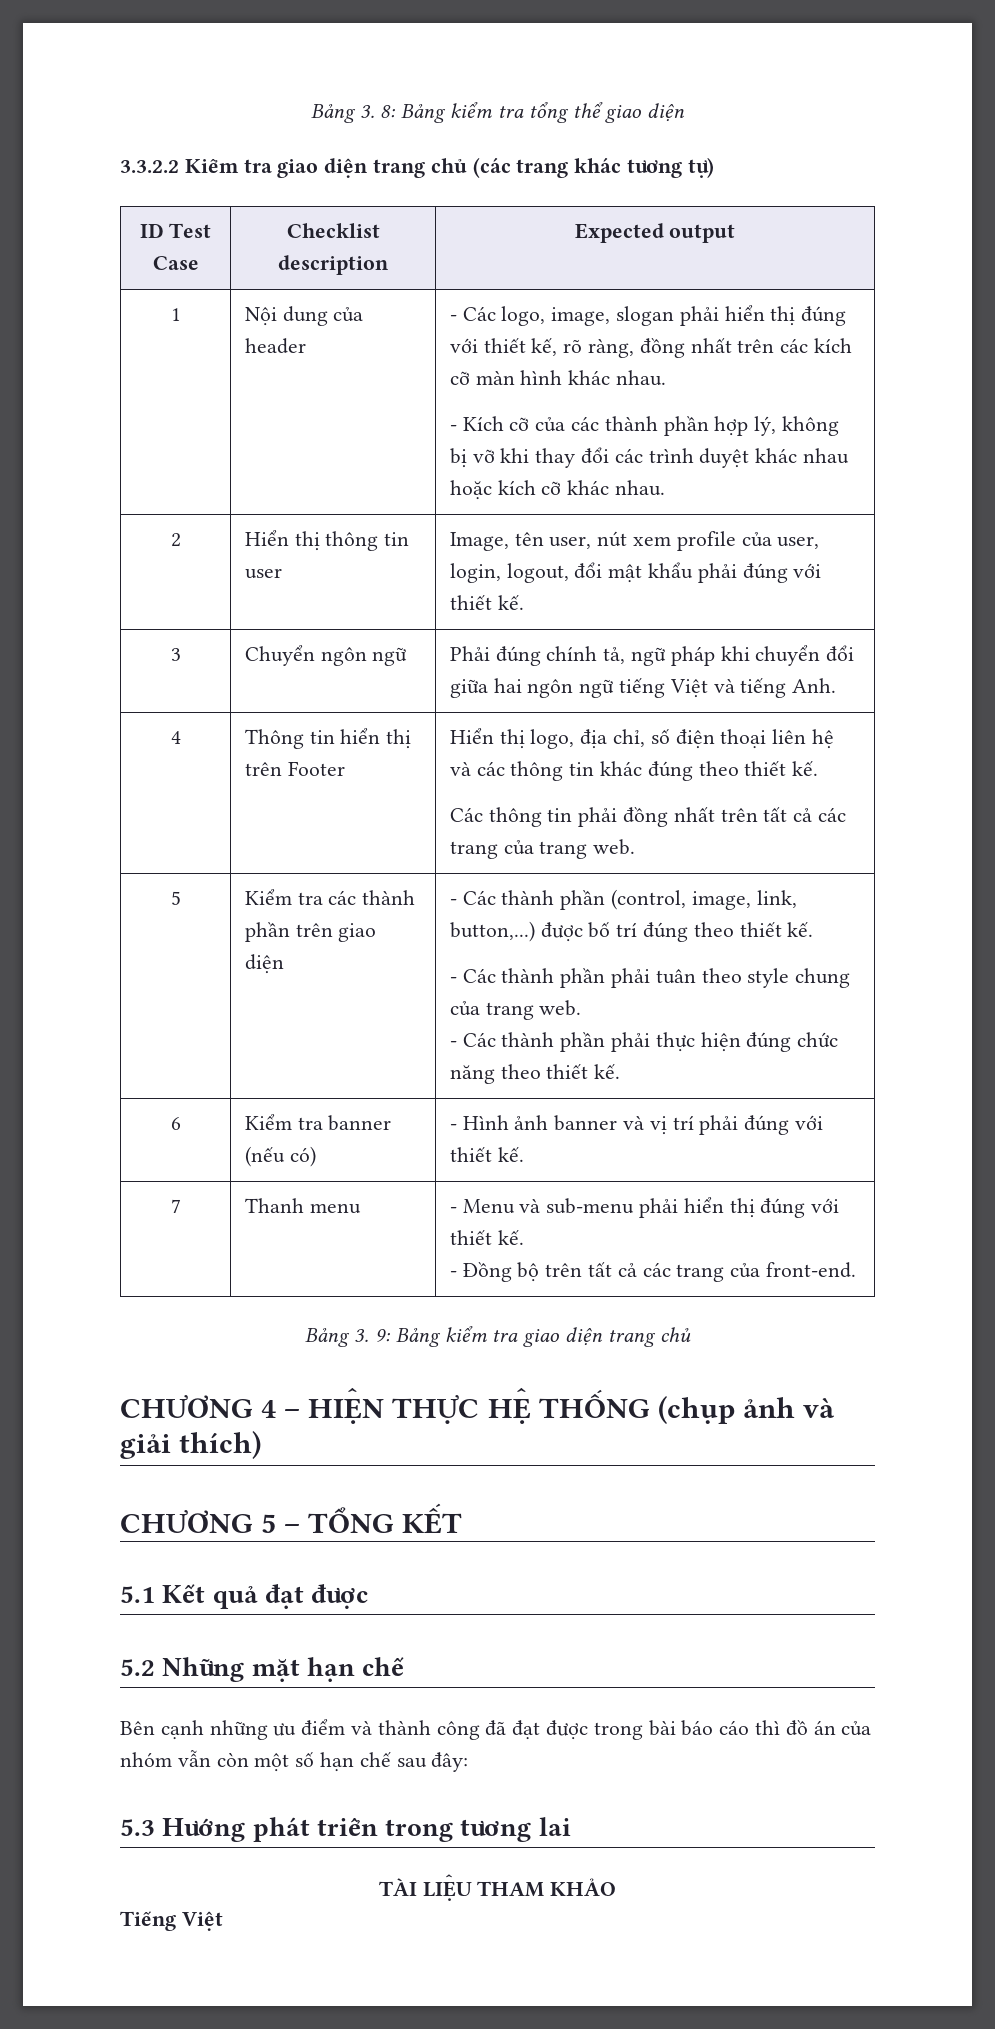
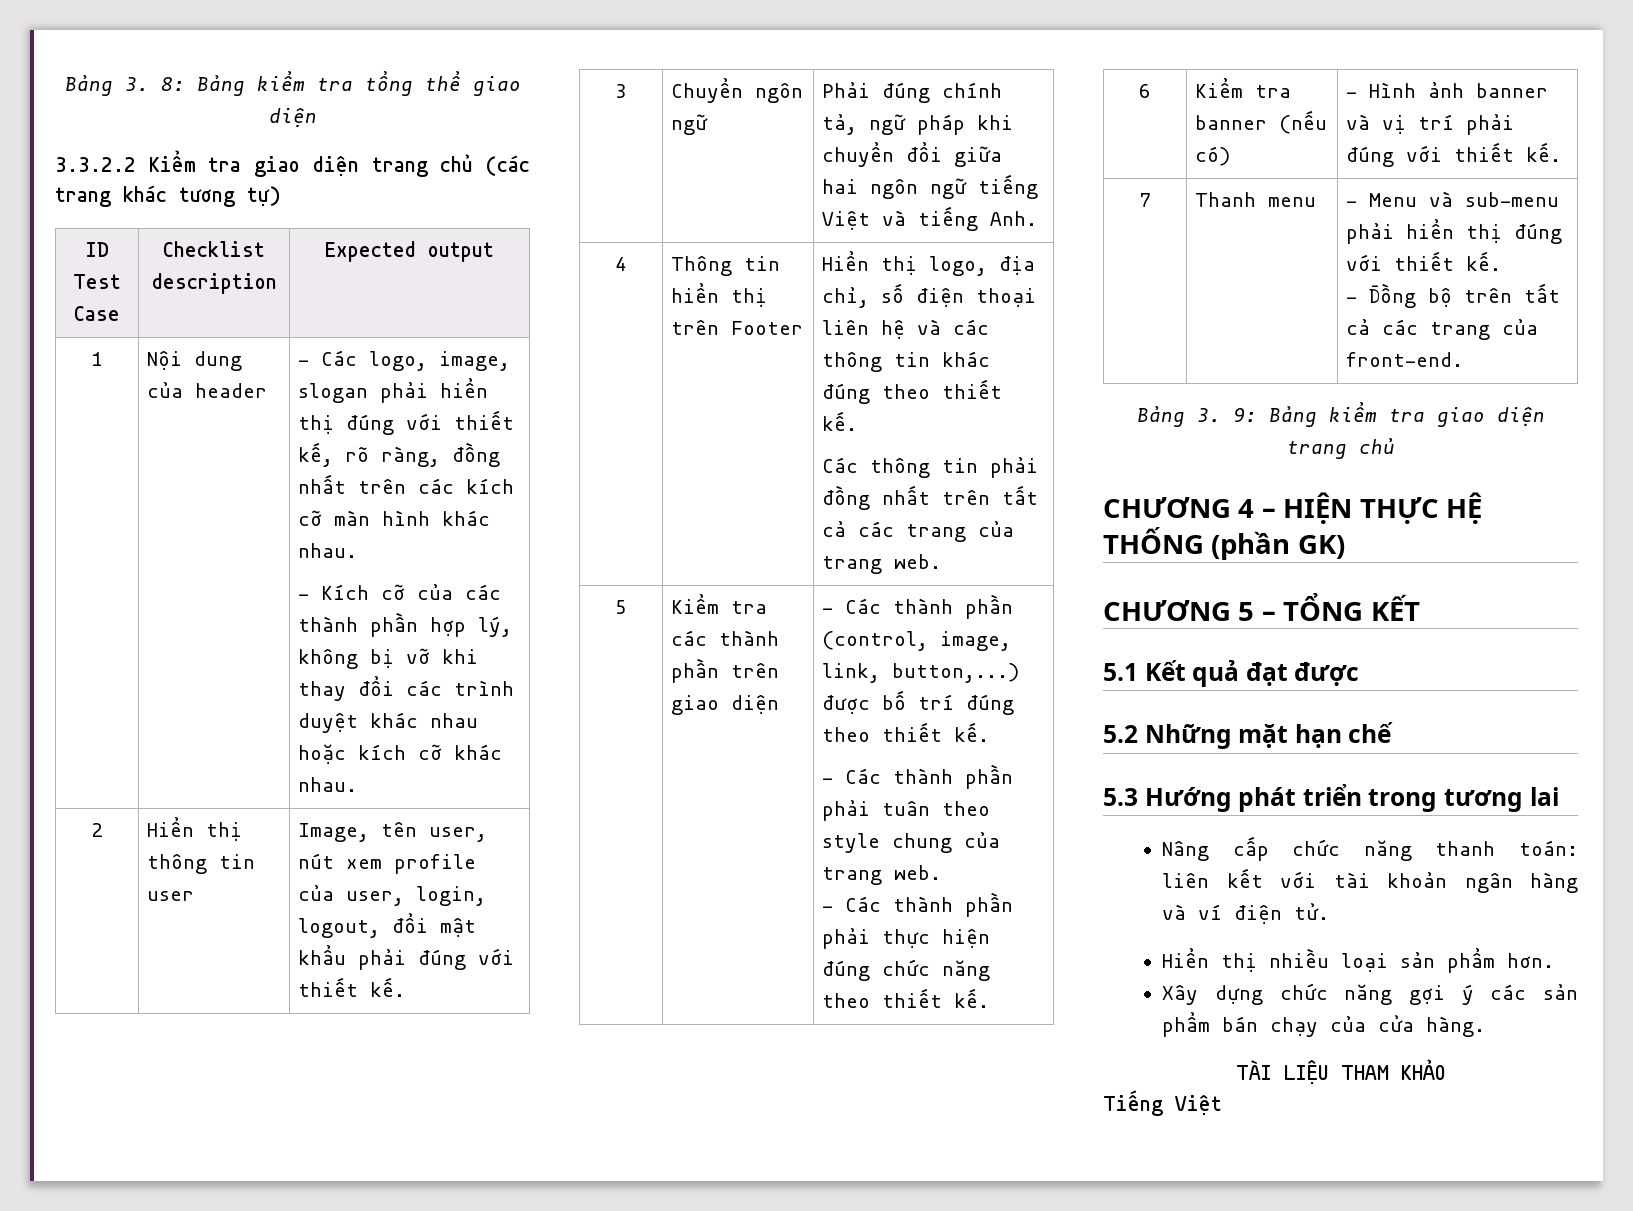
[657,1396,835,1424] [120,1431,262,1459] (chụp ảnh và giải thích) -> [1211,531,1345,560] (phần GK)
[120,1719,872,1740] [120,1750,469,1772] // Bên cạnh những ưu điểm và thành công đã đạt được trong bài báo cáo thì đồ án của nhóm vẫn còn một số hạn chế sau đây: -> (1394, 732) none
(571, 1826) none -> [1162,836,1578,861] [1162,868,1578,893] [1162,903,1330,924] [1162,948,1555,973] [1162,983,1578,1005] [1162,1012,1486,1037] // Nâng cấp chức năng thanh toán: liên kết với tài khoản ngân hàng và ví điện tử. // Hiển thị nhiều loại sản phẩm hơn. // Xây dựng chức năng gợi ý các sản phẩm bán chạy của cửa hàng.

